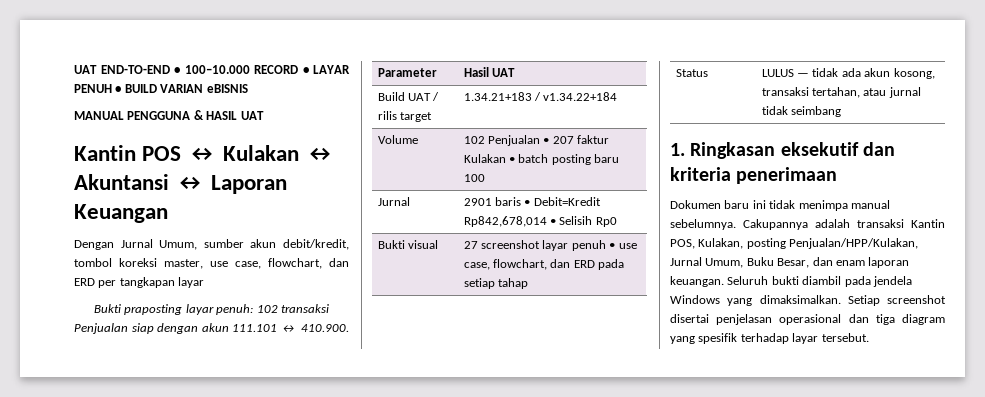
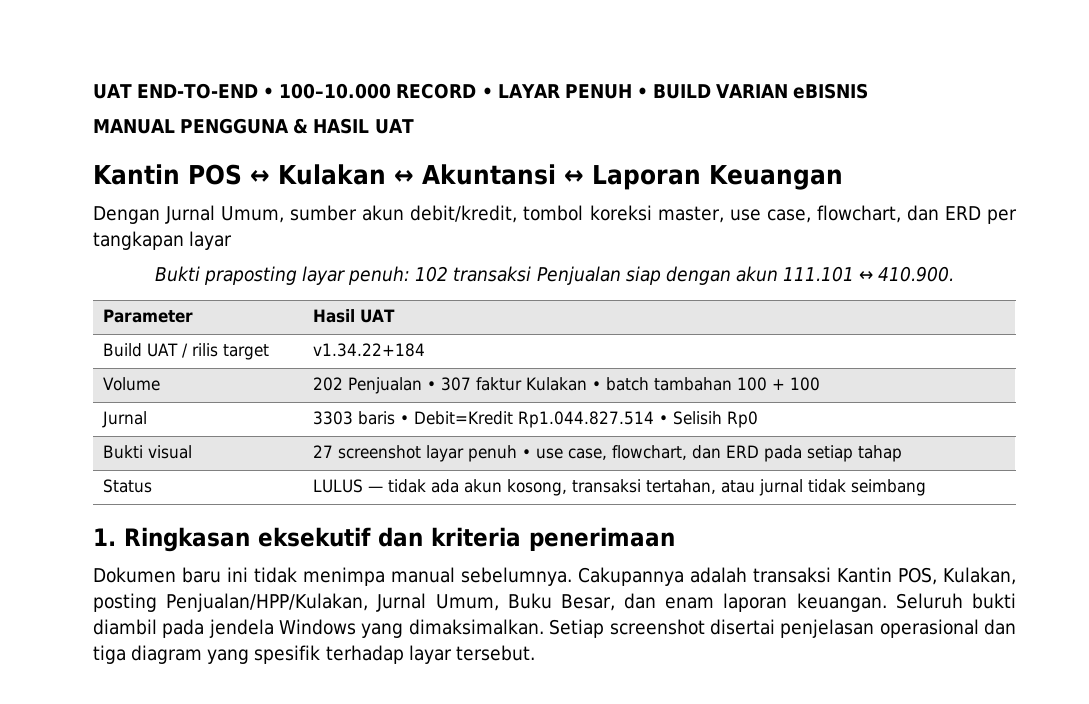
[463,92,542,101] 1.34.21+183 / -> (269, 352) none
[463,136,485,144] 102 -> [312,377,343,391] 202
[552,136,574,144] 207 -> [440,377,471,391] 307
[551,154,620,165] posting baru -> [653,377,785,391] tambahan 100 +
[463,198,492,206] 2901 -> [312,411,353,425] 3303
[463,216,547,227] Rp842,678,014 -> [517,411,654,428] Rp1.044.827.514

